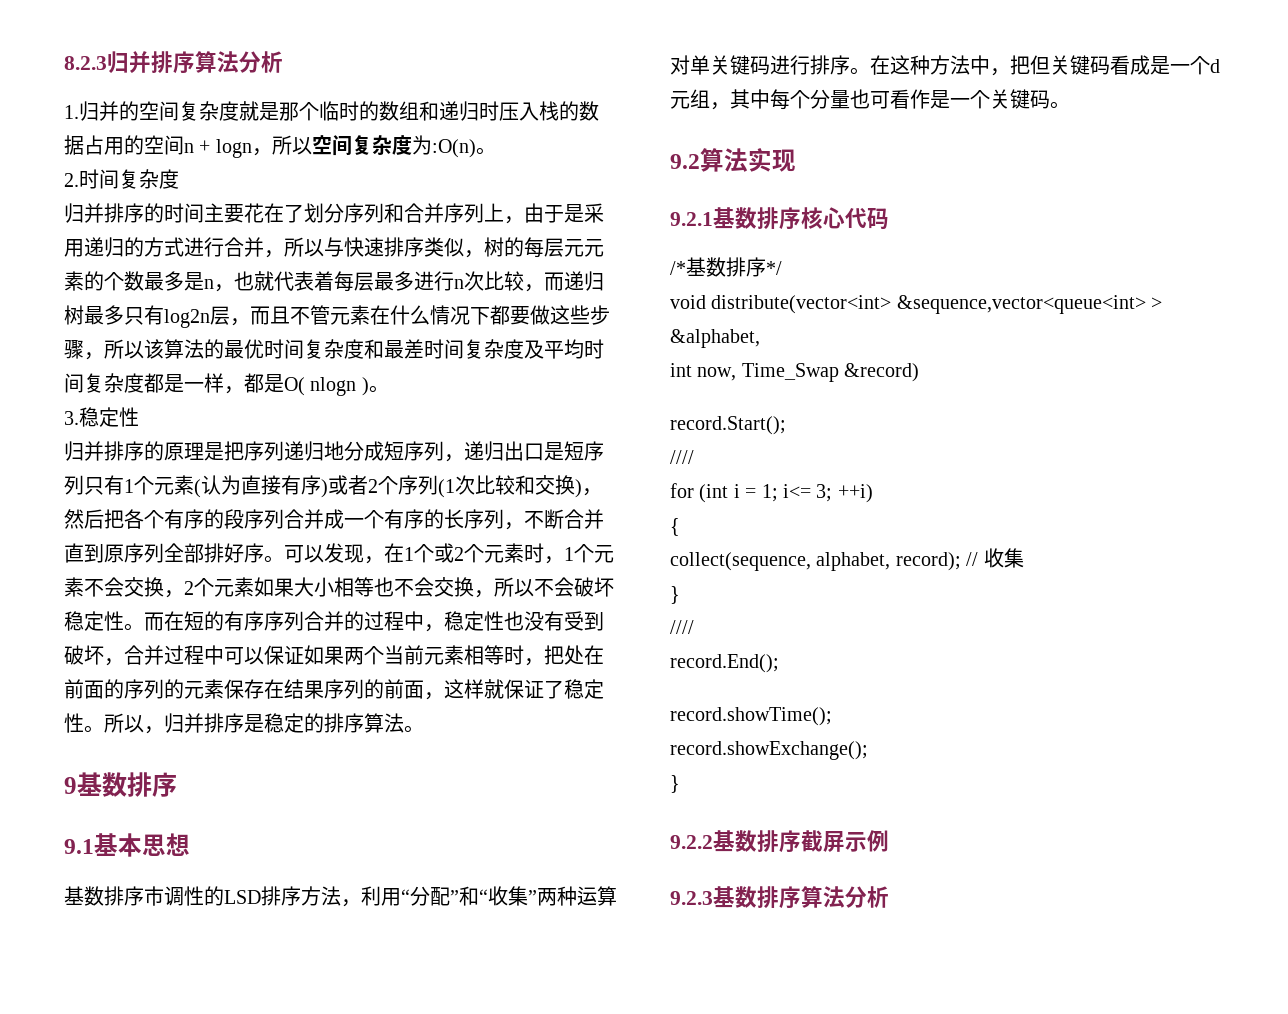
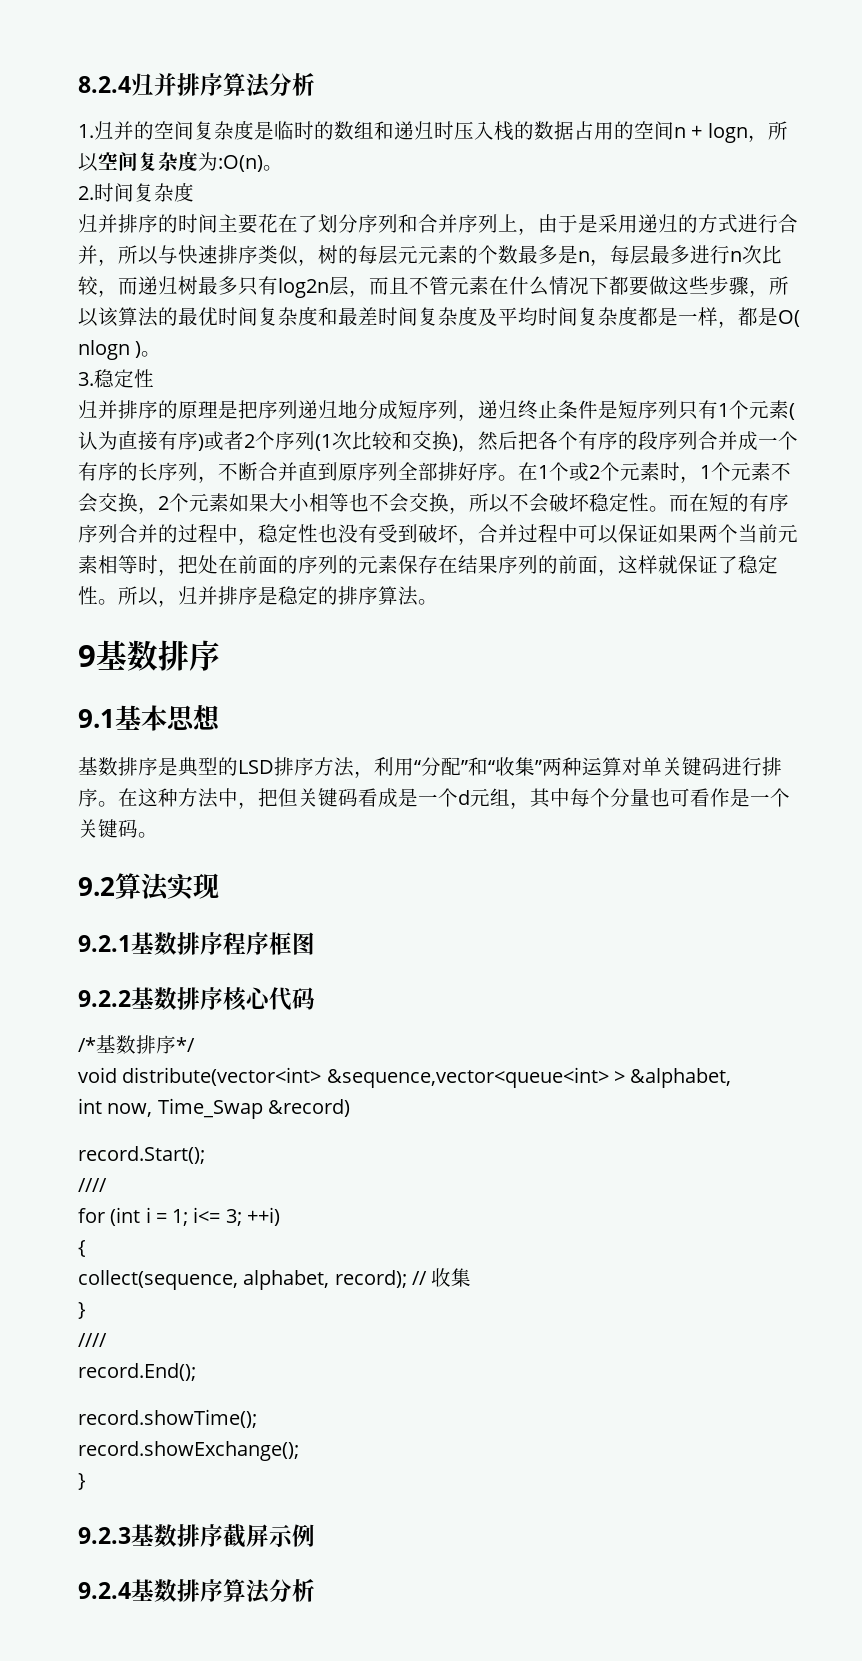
[64,56,107,70] 8.2.3 -> [78,76,131,93] 8.2.4
[239,101,319,121] 就是那个 -> [254,121,274,140] 是
[234,271,334,291] 也就代表着 -> (610, 262) none
[504,441,544,461] 出口 -> [518,400,598,420] 终止条件
[284,543,384,564] 可以发现， -> (518, 478) none
[144,886,204,906] 市调性 -> [158,757,218,777] 是典型
(801, 218) none -> [223,932,315,955] [78,987,223,1010] 程序框图 // 9.2.2基数排序
[670,835,713,849] 9.2.2 -> [78,1527,131,1544] 9.2.3
[670,891,713,905] 9.2.3 -> [78,1582,131,1599] 9.2.4

